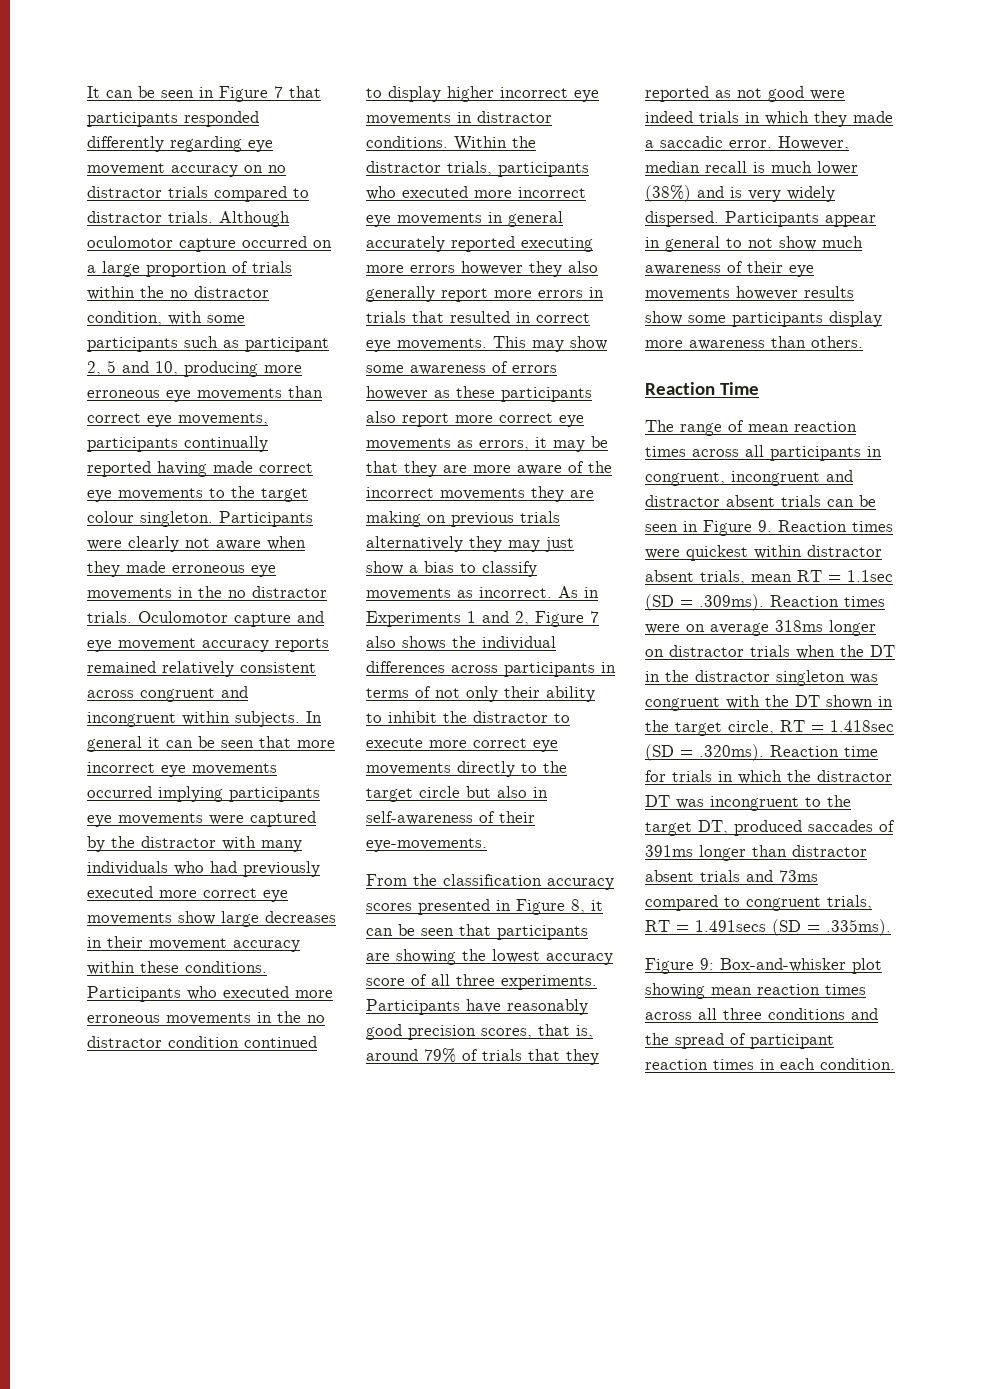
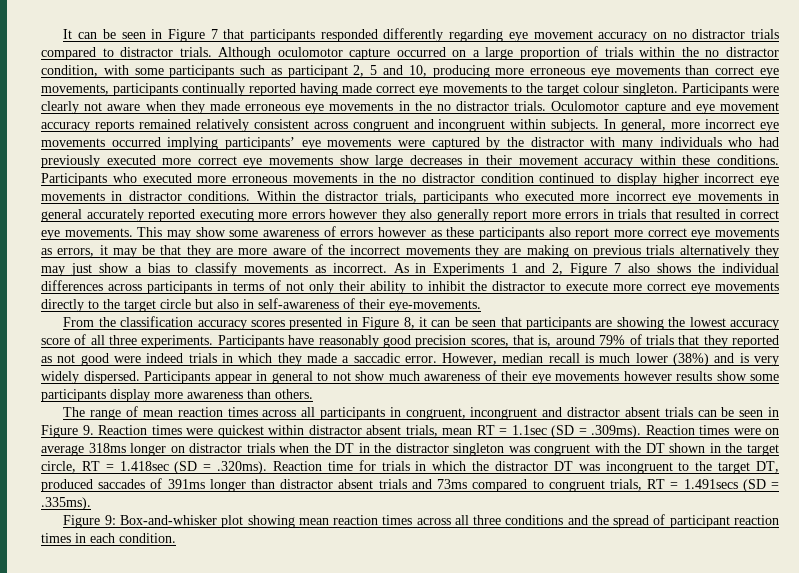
[87,736,291,752] general it can be seen that -> [621,119,667,132] general,
[229,787,320,802] participants -> [225,137,295,150] participants’
[645,382,760,395] // Reaction Time -> (313, 394) none

